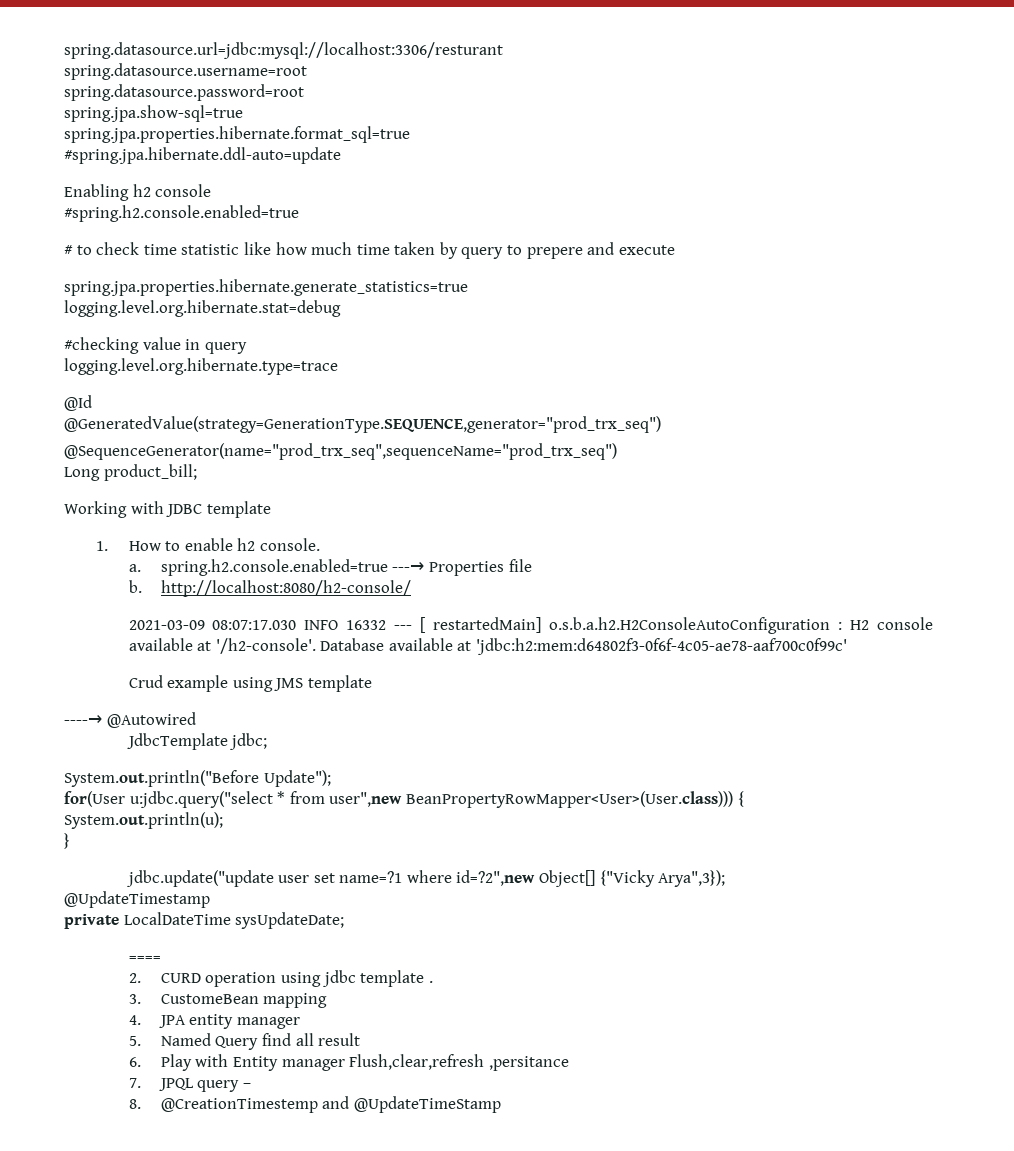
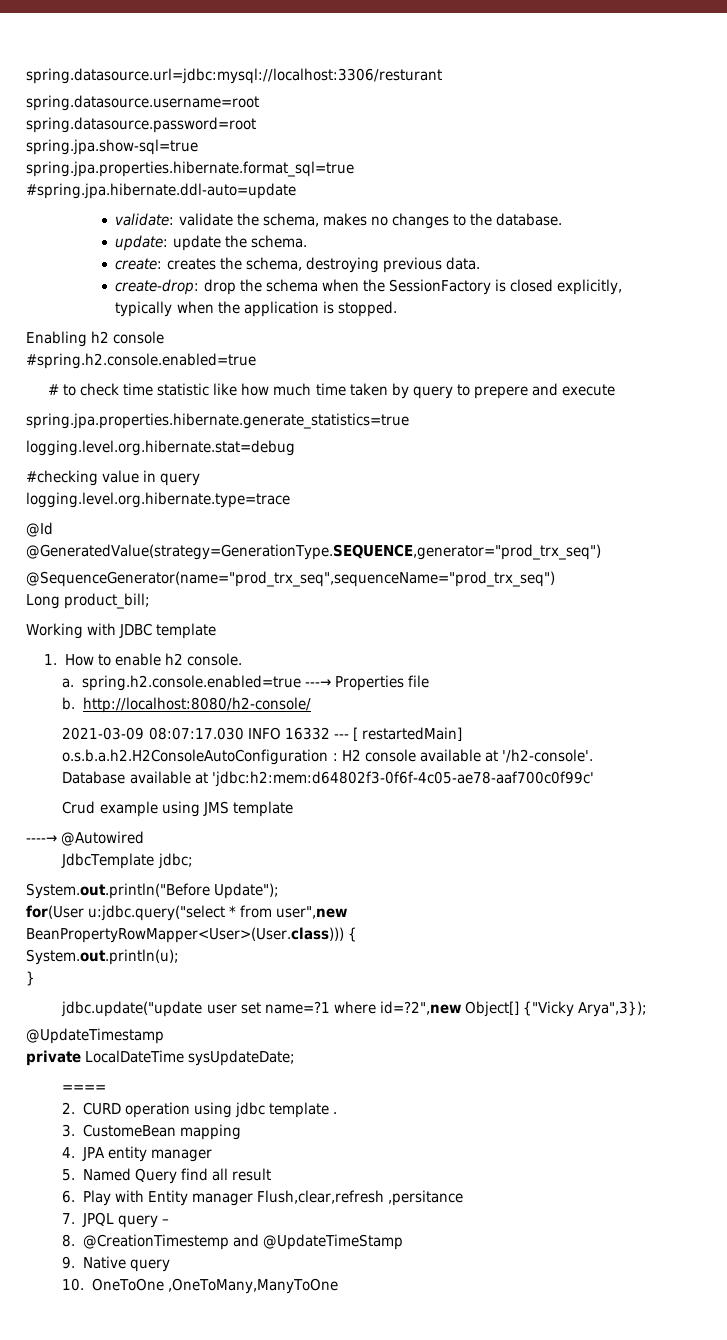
(341, 155) none -> [115,213,562,229] [115,235,307,251] [115,257,480,273] [115,279,622,295] [115,301,397,317] // validate: validate the schema, makes no changes to the database. // update: update the schema. // create: creates the schema, destroying previous data. // create-drop: drop the schema when the SessionFactory is closed explicitly, typically when the application is stopped.
(501, 1104) none -> [62,1256,171,1272] [62,1278,339,1294] // 9. Native query // 10. OneToOne ,OneToMany,ManyToOne

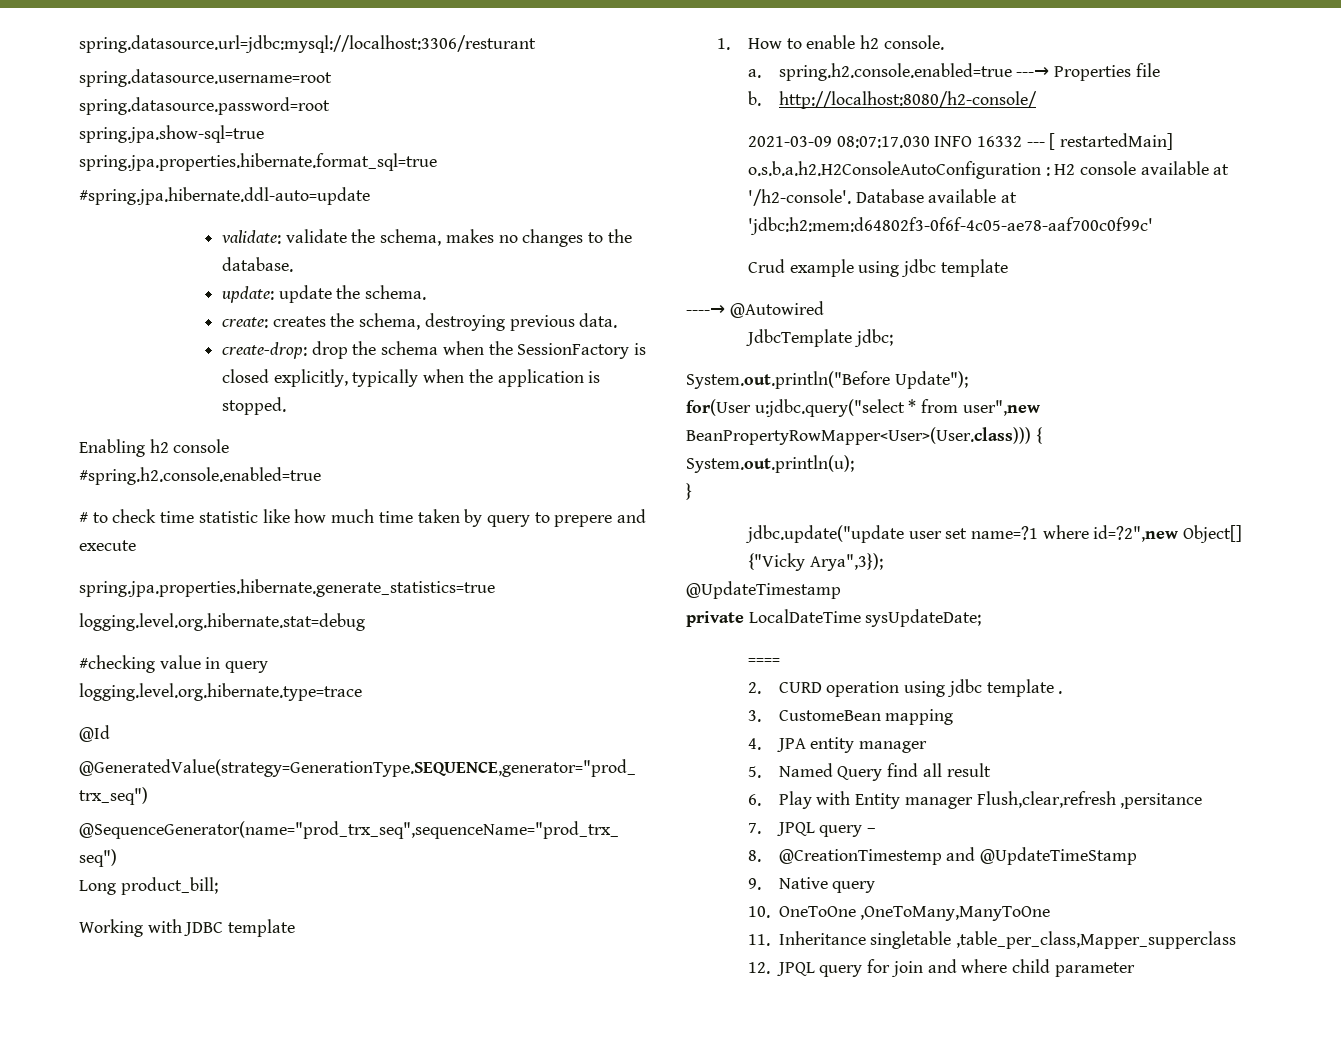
[202,801,229,816] JMS -> [900,259,936,277] jdbc
(339, 1286) none -> [747,931,1237,949] [747,959,1135,977] // 11. Inheritance singletable ,table_per_class,Mapper_supperclass // 12. JPQL query for join and where child parameter

